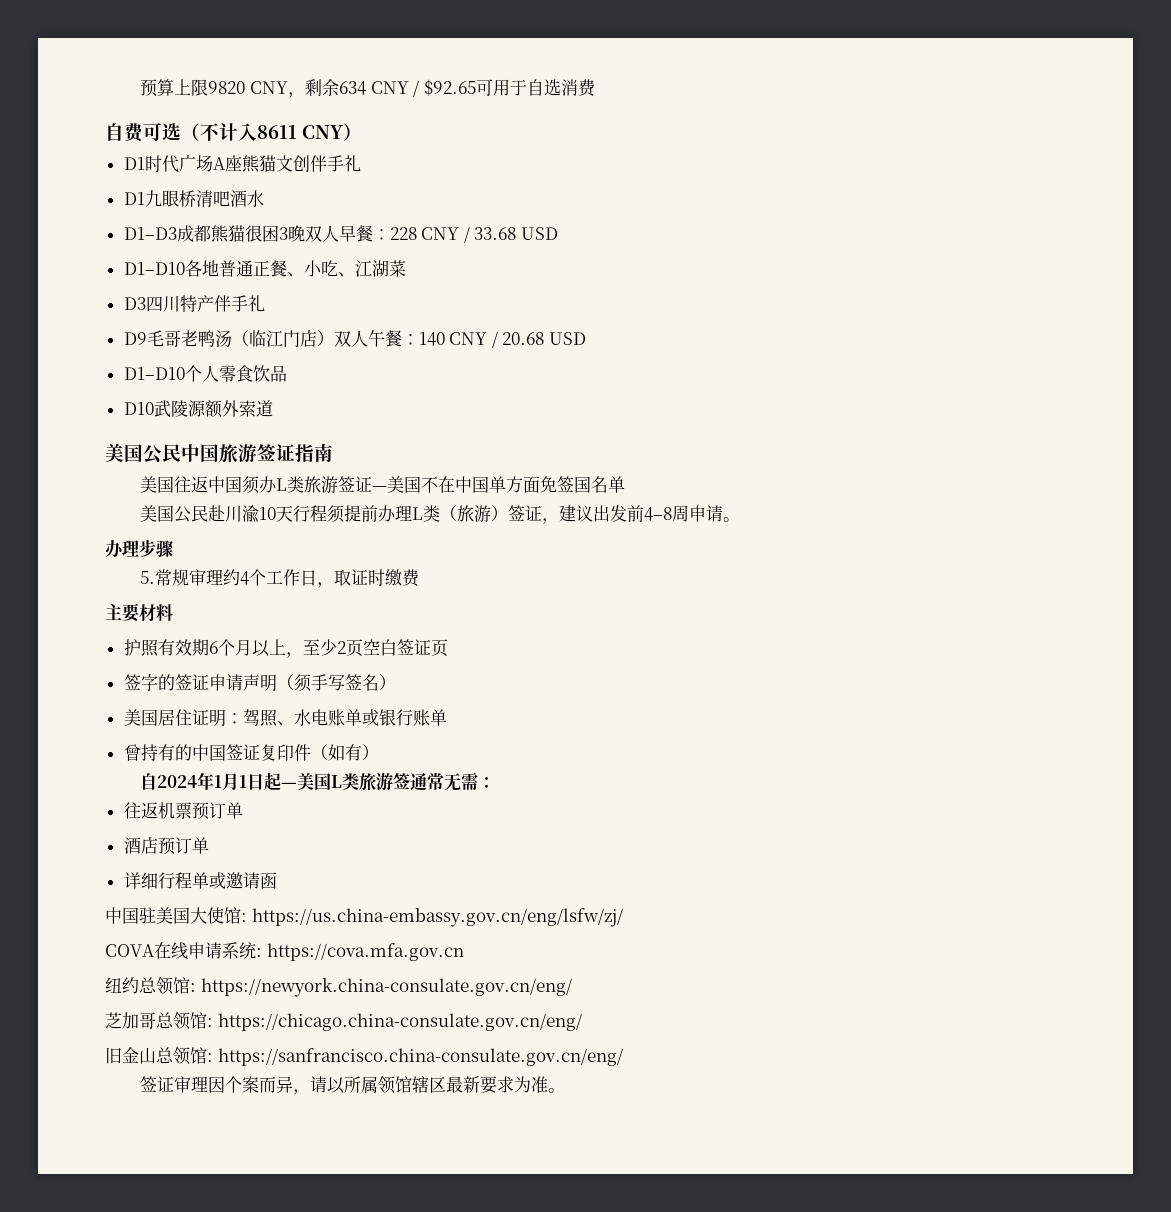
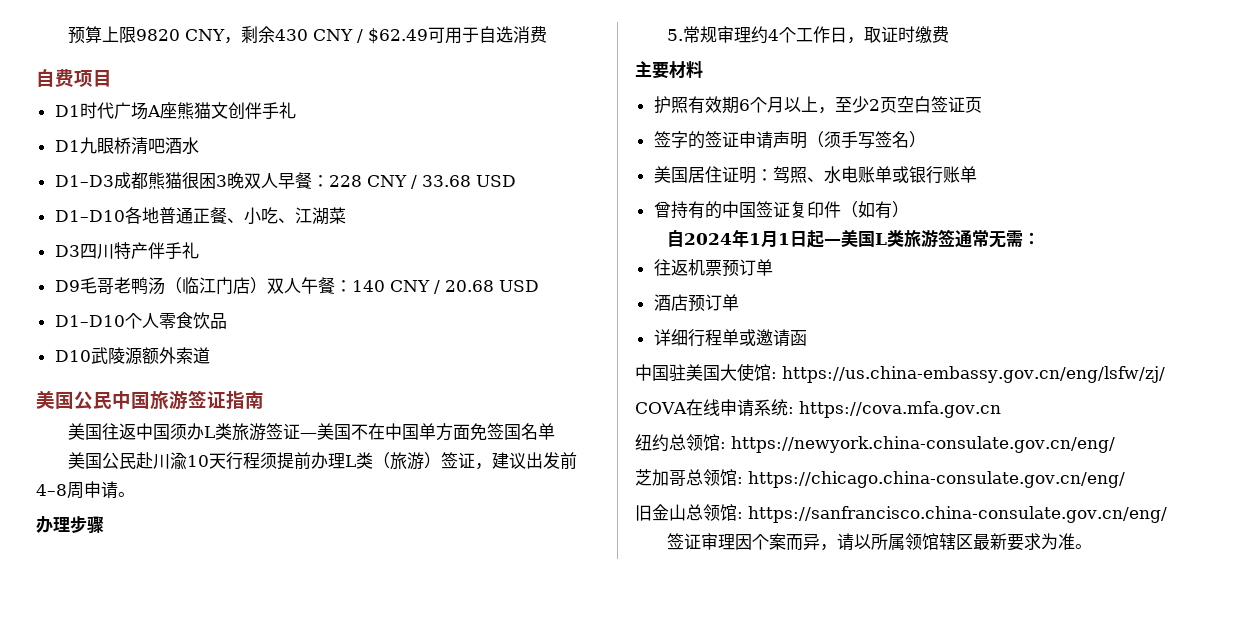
[339,79,476,97] 634 CNY / $92.65 -> [274,28,428,44] 430 CNY / $62.49
[143,122,362,141] 可选（不计入8611 CNY） -> [74,70,112,87] 项目

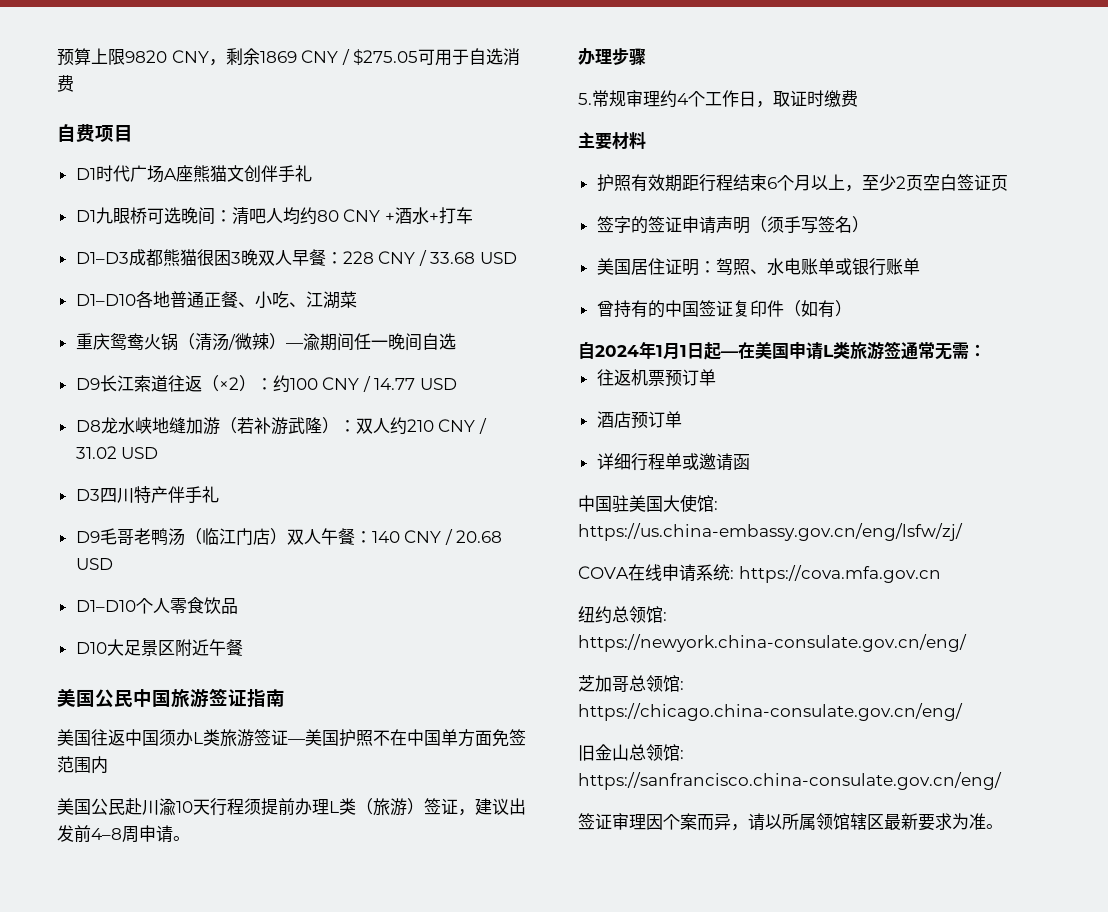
[274,28,428,44] 430 CNY / $62.49 -> [259,49,419,65] 1869 CNY / $275.05
[130,137,165,155] 清吧 -> [146,207,395,225] 可选晚间：清吧人均约80 CNY +
(199, 145) none -> [428,207,473,224] +打车
(346, 215) none -> [75,333,456,351] [75,375,458,393] [75,417,487,435] [75,446,159,459] // 重庆鸳鸯火锅（清汤/微辣）—渝期间任一晚间自选 // D9长江索道往返（×2）：约100 CNY / 14.77 USD // D8龙水峡地缝加游（若补游武隆）：双人约210 CNY / 31.02 USD
[90,347,210,365] 武陵源额外索道 -> [106,639,243,657] 大足景区附近午餐
(351, 432) none -> [339,729,373,747] 护照
[503,423,555,440] 国名单 -> [57,756,108,774] 范围内
(739, 105) none -> [681,174,767,192] 距行程结束
[840,229,875,247] 美国 -> [738,341,823,360] 在美国申请

